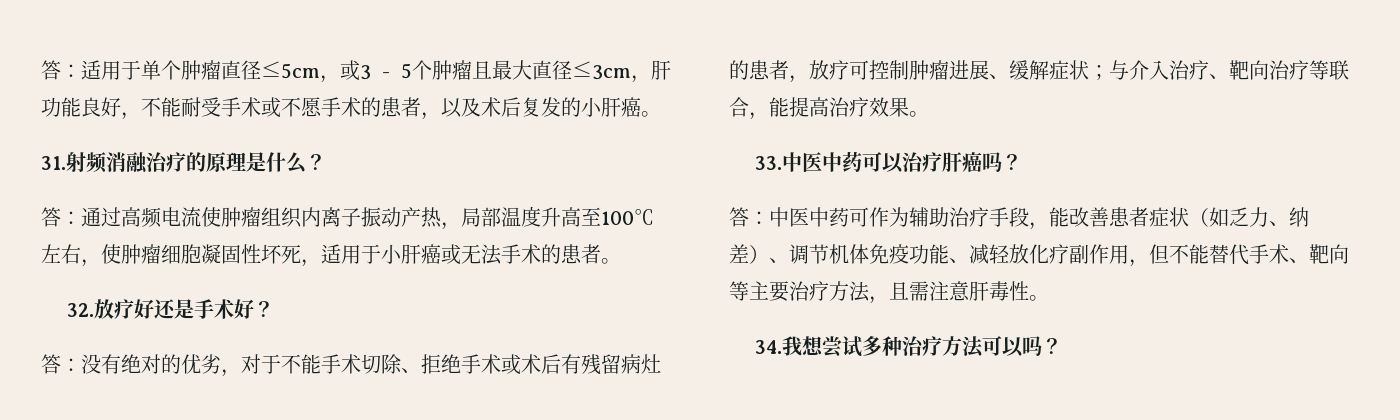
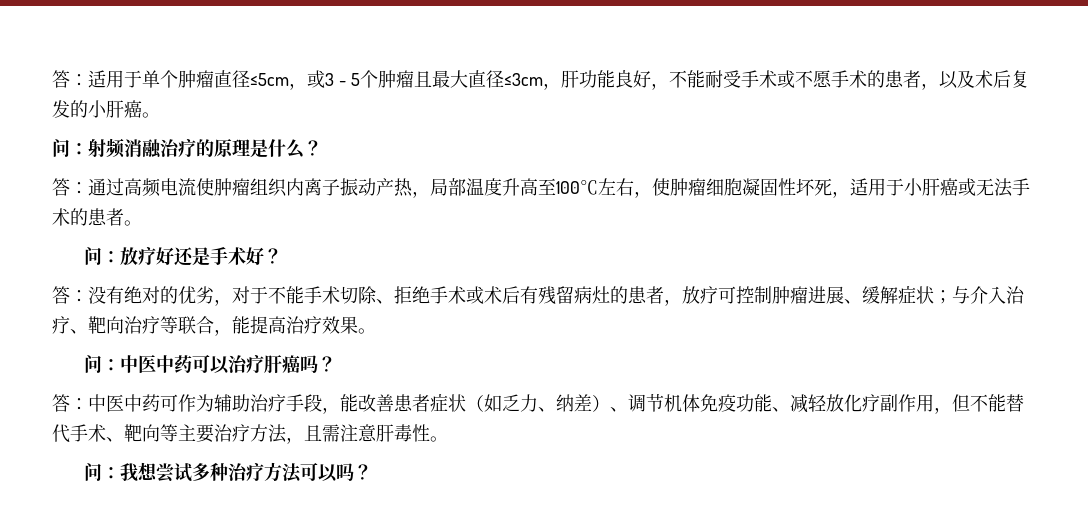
[41,156,66,170] 31. -> [52,139,88,157] 问：
[67,303,95,317] 32. -> [84,247,121,265] 问：
[755,156,783,170] 33. -> [84,355,121,373] 问：
[755,340,783,354] 34. -> [84,463,121,481] 问：

